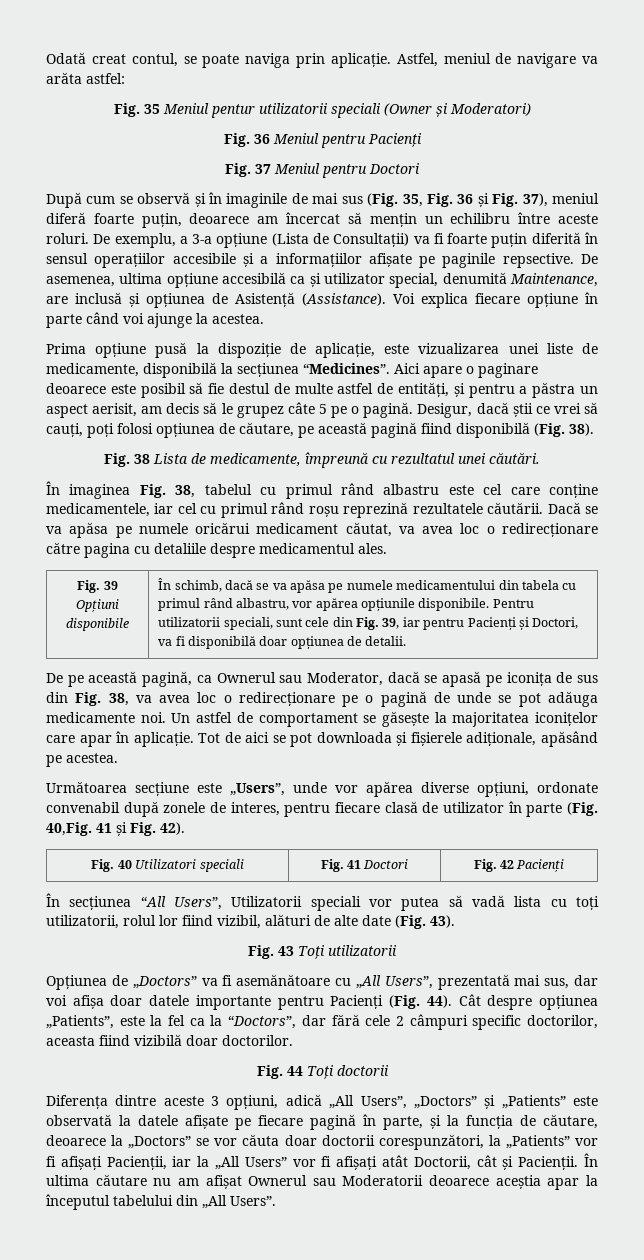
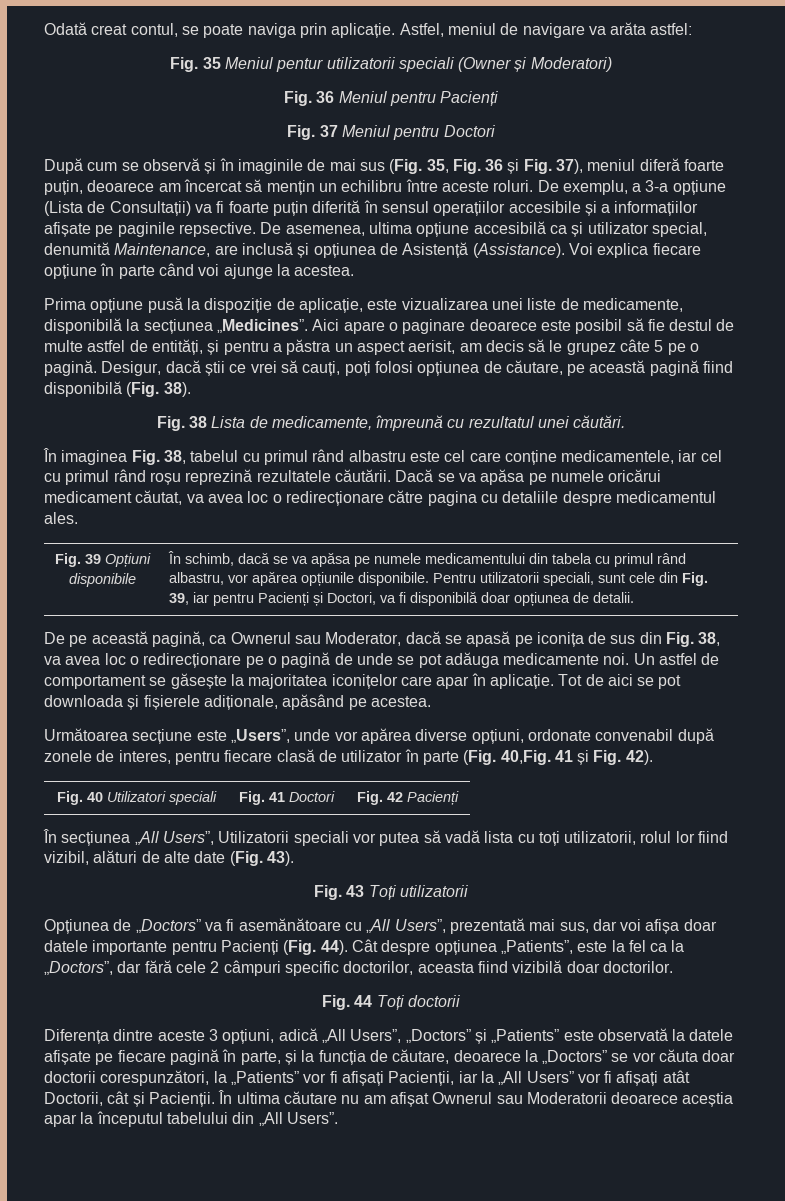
[303,363,390,374] “Medicines”. -> [216,319,308,333] „Medicines”.
[140,896,166,907] “All -> [134,831,159,845] „All
[228,1015,297,1029] “Doctors”, -> [44,961,113,975] „Doctors”,

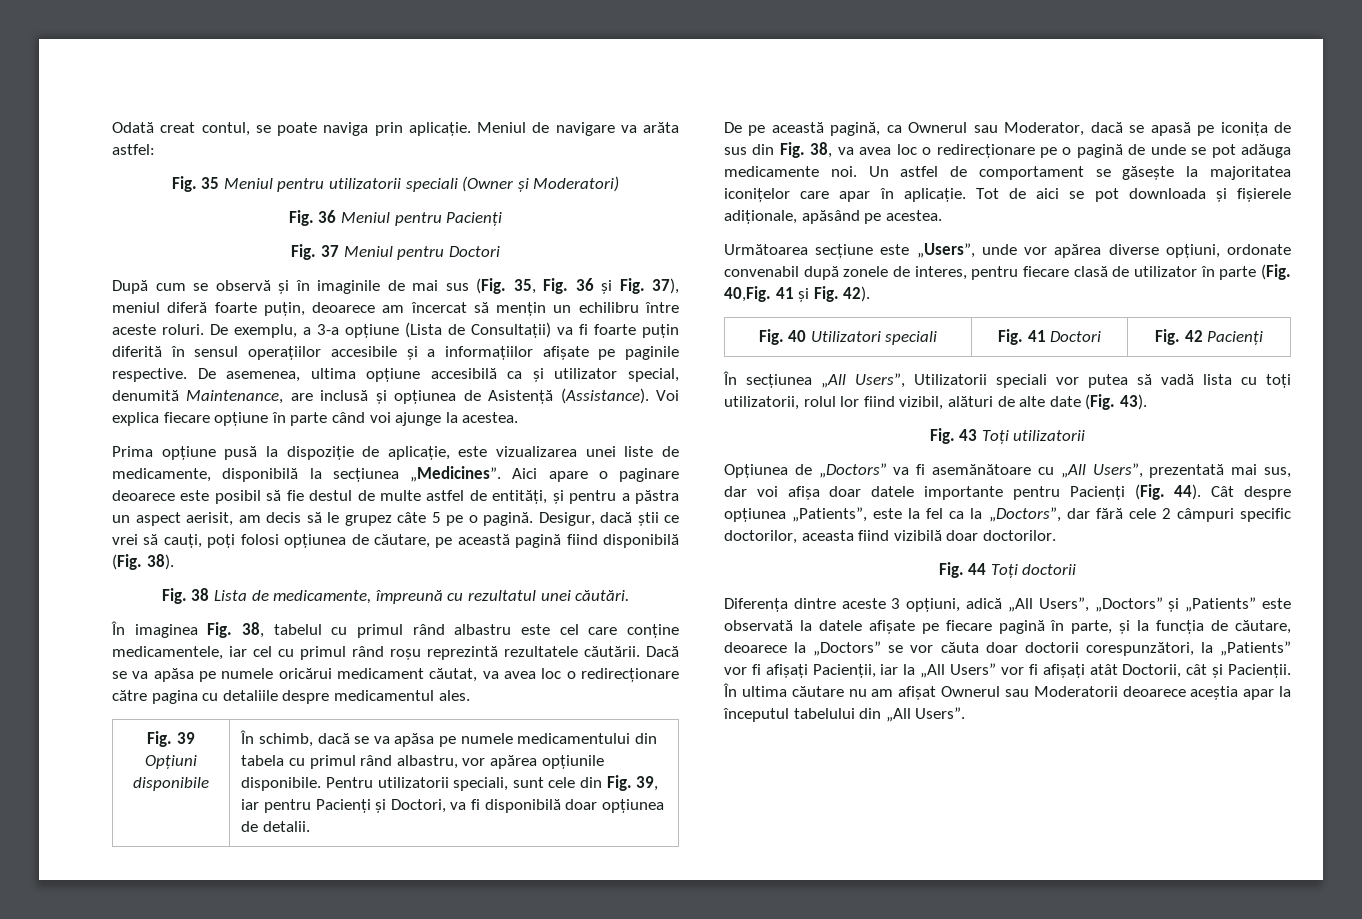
[399,23,496,37] Astfel, meniul -> [477,122,526,133] Meniul
[276,58,324,72] pentur -> [277,178,325,192] pentru
[178,222,256,237] repsective. -> [112,368,187,382] respective.
[185,469,253,485] reprezină -> [427,646,498,660] reprezintă

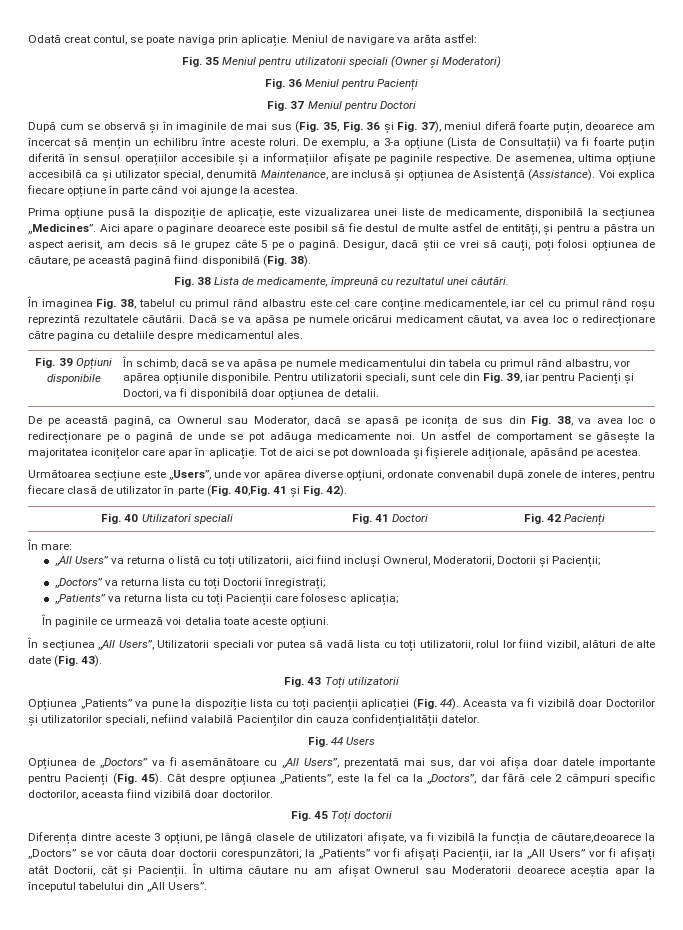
(1264, 338) none -> [27,539,73,550] [54,555,602,568] [54,577,327,590] [54,593,399,606] [40,614,329,629] // În mare: // „All Users” va returna o listă cu toți utilizatorii, aici fiind incluși Ownerul, Moderatorii, Doctorii și Pacienții; // „Doctors” va returna lista cu toți Doctorii înregistrați; // „Patients” va returna lista cu toți Pacienții care folosesc aplicația; // În paginile ce urmează voi detalia toate aceste opțiuni.
(1086, 435) none -> [28,698,655,711] [28,714,480,727] [307,736,376,747] // Opțiunea „Patients” va pune la dispoziție lista cu toți pacienții aplicației (Fig. 44). Aceasta va fi vizibilă doar Doctorilor și utilizatorilor speciali, nefiind valabilă Pacienților din cauza confidențialității datelor. // Fig. 44 Users
[1174,484,1202,500] 44). -> [141,773,163,785] 45).
[968,563,987,575] 44 -> [313,811,328,819] 45
[966,597,1291,612] [724,620,1131,634] adică „All Users”, „Doctors” și „Patients” este observată la datele afișate pe fiecare pagină în parte, și -> [205,832,475,845] pe lângă clasele de utilizatori afișate, va fi vizibilă
[1234,620,1291,634] [724,642,787,653] căutare, deoarece -> [551,833,642,843] căutare,deoarece

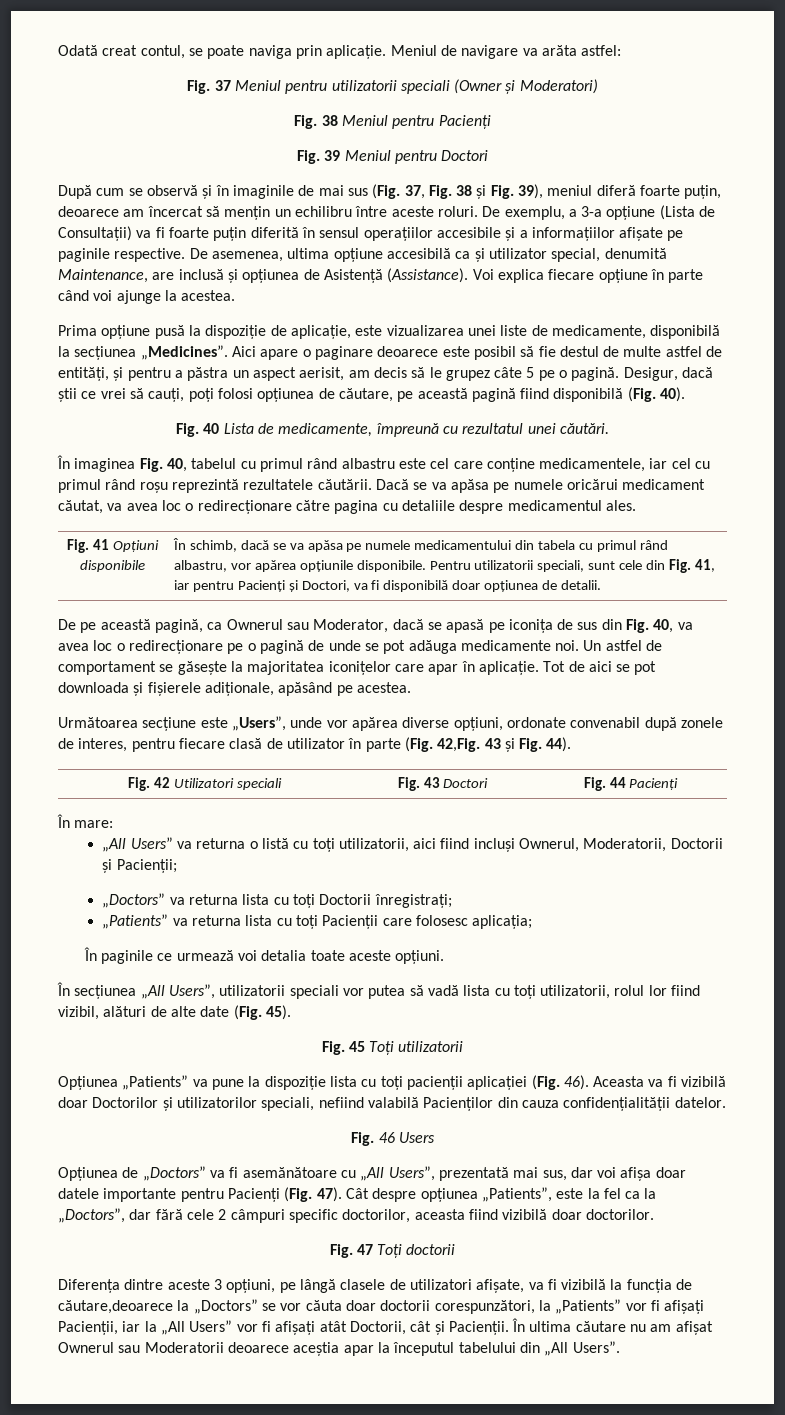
[205,57,220,65] 35 -> [214,80,231,91] 37
[287,79,302,87] 36 -> [321,115,338,126] 38
[290,101,305,109] 37 -> [324,150,341,161] 39
[323,121,441,134] 35, Fig. 36 și Fig. 37), -> [404,184,544,199] 37, Fig. 38 și Fig. 39),
[289,255,311,267] [173,276,211,287] 38). // Fig. 38 -> [660,387,686,402] [176,423,220,437] 40). // Fig. 40
[120,299,137,309] 38, -> [166,458,187,472] 40,
[58,358,73,366] 39 -> [93,539,109,550] 41
[505,373,522,383] 39, -> [694,559,715,572] 41,
[556,416,573,426] 38, -> [653,619,674,633] 40,
[233,485,348,498] [101,513,139,524] 40,Fig. 41 și Fig. 42). // Fig. 40 -> [437,737,572,752] [128,777,171,791] 42,Fig. 43 și Fig. 44). // Fig. 42
[375,514,389,522] 41 -> [423,777,440,788] 43
[547,514,561,522] 42 -> [609,777,626,788] 44
[157,640,209,648] Utilizatorii -> [219,985,286,996] utilizatorii
[81,655,103,667] [284,676,322,687] 43). // Fig. 43 -> [265,1005,291,1020] [321,1041,365,1055] 45). // Fig. 45
[440,698,460,710] 44). -> [563,1075,589,1090] 46).
[331,737,343,745] 44 -> [378,1132,395,1143] 46
[141,773,163,785] 45). -> [316,1187,342,1202] 47).
[313,811,328,819] 45 -> [356,1244,373,1255] 47

